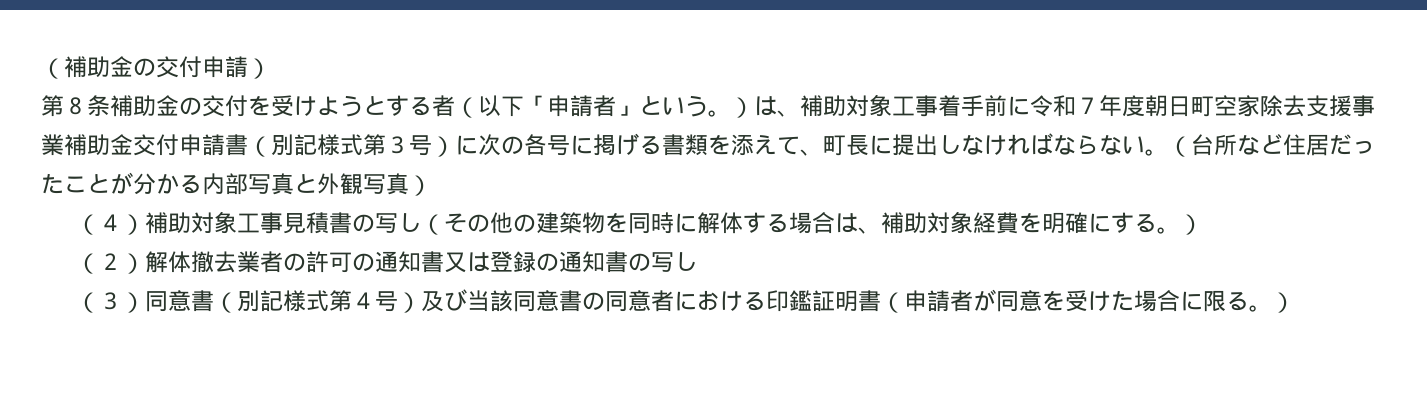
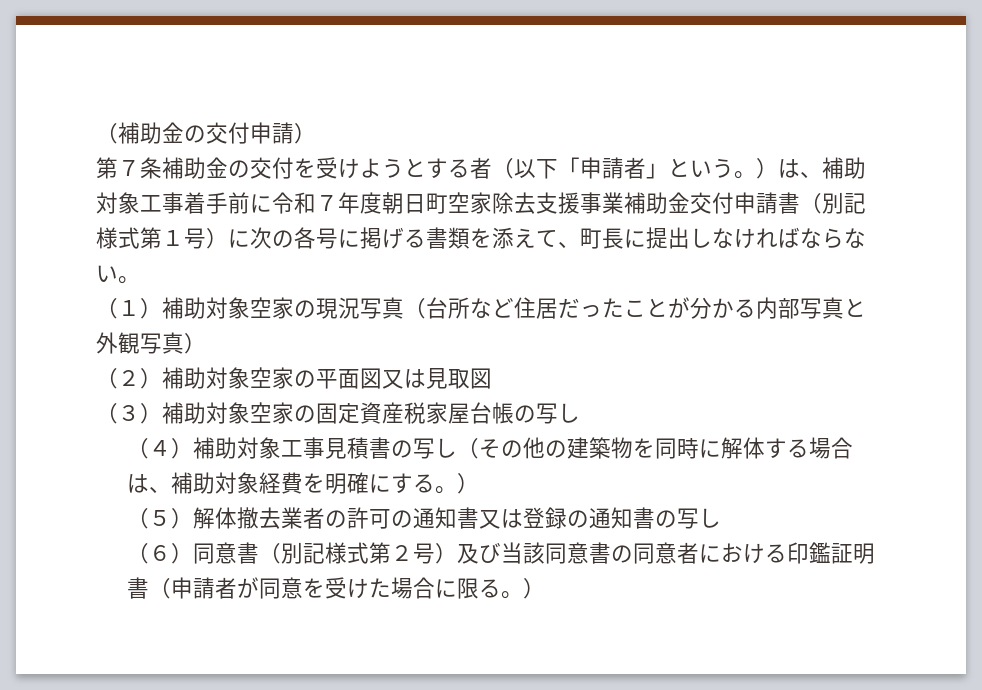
[64,97,87,115] ８ -> [118,160,140,176] ７
[386,136,409,154] ３ -> [162,230,184,246] １
(1168, 152) none -> [96,297,404,319] // （１）補助対象空家の現況写真
(432, 185) none -> [96,367,492,389] [96,402,580,424] // （２）補助対象空家の平面図又は見取図 // （３）補助対象空家の固定資産税家屋台帳の写し
[98,253,122,270] ２ -> [149,510,172,526] ５
[98,292,122,310] ３ -> [149,545,172,561] ６
[351,292,375,309] ４ -> [391,545,414,561] ２

